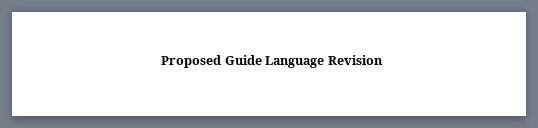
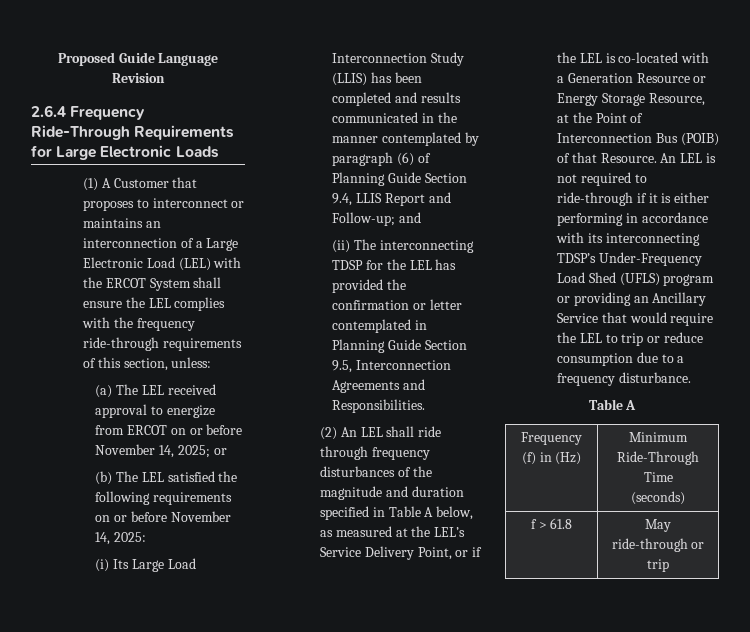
(383, 60) none -> [31,105,146,120] [31,125,235,140] [31,145,219,160] [83,177,198,191] [83,198,245,211] [83,218,161,228] [83,238,239,251] [83,257,242,271] [83,277,222,291] [83,297,226,311] [82,317,195,331] [83,337,242,351] [83,357,212,371] [95,384,216,398] [95,404,215,418] [95,424,243,435] [95,444,227,458] [95,471,238,485] [95,491,232,505] [95,511,231,522] [95,532,146,545] [95,558,196,572] [332,52,464,66] [332,72,422,86] [332,92,461,106] [332,112,457,123] [332,132,479,146] [332,152,431,166] [332,172,467,186] [332,192,451,206] [332,212,421,226] [332,239,474,253] [332,259,457,270] [332,279,406,293] [332,299,462,310] [332,319,427,333] [332,339,467,353] [332,360,451,373] [332,379,425,393] [332,399,426,413] [320,426,442,440] [320,446,430,460] [320,466,432,477] [320,486,464,500] [320,506,474,520] [320,526,466,537] [320,546,483,560] [557,52,710,63] [557,73,707,83] [557,93,705,106] [557,112,644,123] [557,133,719,146] [557,152,717,163] [557,172,647,186] [557,192,710,206] [557,212,708,226] [556,232,700,246] [557,252,702,266] [557,272,715,286] [557,292,707,306] [557,312,714,326] [557,332,704,346] [557,352,685,366] [557,372,691,386] [588,399,637,410] [521,432,582,445] [521,452,582,465] [629,432,688,442] [617,451,699,465] [643,472,673,482] [631,491,685,505] [530,518,573,529] [645,519,671,532] [611,538,705,552] [647,559,669,572] // 2.6.4 Frequency Ride-Through Requirements for Large Electronic Loads // (1) A Customer that proposes to interconnect or maintains an interconnection of a Large Electronic Load (LEL) with the ERCOT System shall ensure the LEL complies with the frequency ride-through requirements of this section, unless: // (a) The LEL received approval to energize from ERCOT on or before November 14, 2025; or // (b) The LEL satisfied the following requirements on or before November 14, 2025: // (i) Its Large Load Interconnection Study (LLIS) has been completed and results communicated in the manner contemplated by paragraph (6) of Planning Guide Section 9.4, LLIS Report and Follow-up; and // (ii) The interconnecting TDSP for the LEL has provided the confirmation or letter contemplated in Planning Guide Section 9.5, Interconnection Agreements and Responsibilities. // (2) An LEL shall ride through frequency disturbances of the magnitude and duration specified in Table A below, as measured at the LEL’s Service Delivery Point, or if the LEL is co-located with a Generation Resource or Energy Storage Resource, at the Point of Interconnection Bus (POIB) of that Resource. An LEL is not required to ride-through if it is either performing in accordance with its interconnecting TDSP’s Under-Frequency Load Shed (UFLS) program or providing an Ancillary Service that would require the LEL to trip or reduce consumption due to a frequency disturbance. // Table A // Frequency (f) in (Hz) | Minimum Ride-Through Time // (seconds) // f > 61.8 | May ride-through or trip

